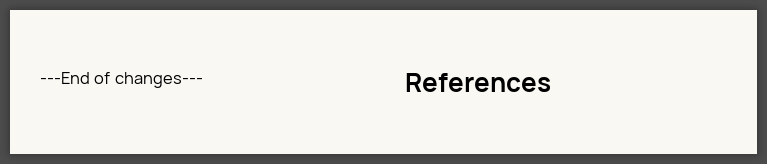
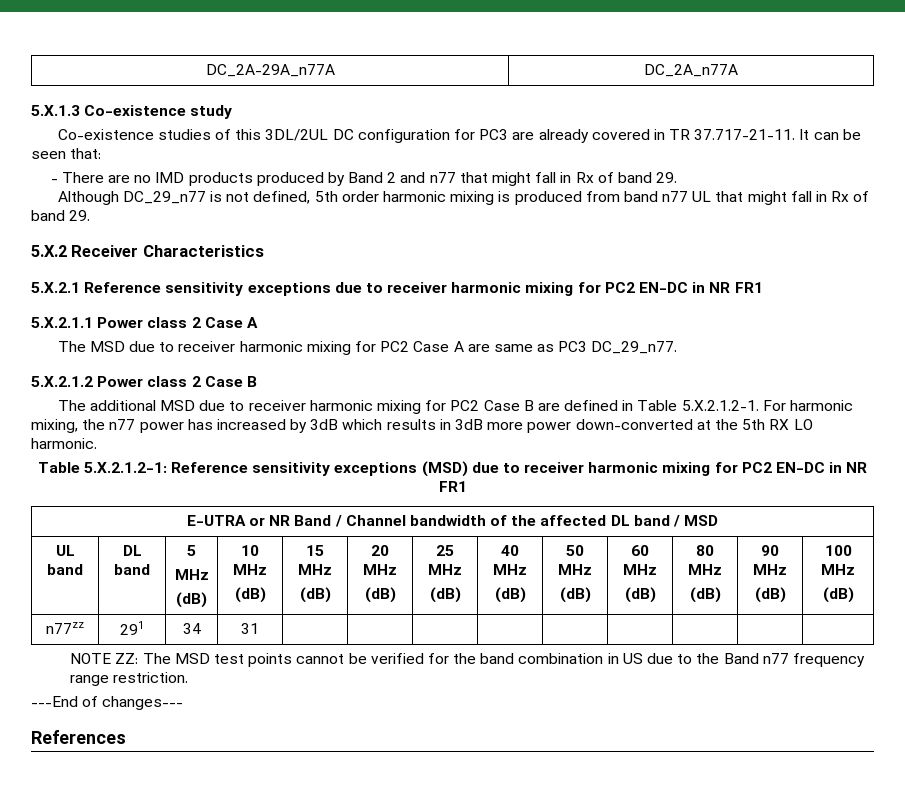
(40, 78) none -> [205,64,335,77] [644,64,738,77] [31,105,233,119] [57,129,861,143] [31,148,102,159] [50,172,678,186] [57,191,870,205] [31,210,91,221] [31,245,264,257] [31,282,763,296] [31,317,258,328] [57,341,678,355] [31,376,257,387] [57,400,853,414] [31,419,813,433] [31,438,97,449] [37,461,868,477] [438,481,467,492] [186,515,719,527] [55,545,75,556] [47,564,83,575] [122,545,142,556] [114,564,150,575] [187,545,196,556] [174,569,209,580] [176,592,207,608] [241,545,259,556] [233,564,267,575] [234,587,266,603] [306,545,324,556] [298,564,332,575] [299,587,331,603] [371,545,389,556] [363,564,397,575] [364,587,396,603] [436,545,454,556] [428,564,462,575] [429,587,461,603] [501,545,519,556] [493,564,527,575] [494,587,526,603] [566,545,584,556] [558,564,592,575] [559,587,591,603] [631,545,649,556] [623,564,657,575] [624,587,656,603] [696,545,714,556] [688,564,722,575] [689,587,721,603] [761,545,779,556] [753,564,787,575] [754,587,786,603] [824,545,852,556] [821,564,855,575] [822,587,854,603] [46,622,84,634] [120,621,144,635] [182,623,201,634] [241,623,259,634] [70,653,865,667] [70,672,189,686] DC_2A-29A_n77A | DC_2A_n77A // 5.X.1.3 Co-existence study // Co-existence studies of this 3DL/2UL DC configuration for PC3 are already covered in TR 37.717-21-11. It can be seen that: // - There are no IMD products produced by Band 2 and n77 that might fall in Rx of band 29. // Although DC_29_n77 is not defined, 5th order harmonic mixing is produced from band n77 UL that might fall in Rx of band 29. // 5.X.2 Receiver Characteristics // 5.X.2.1 Reference sensitivity exceptions due to receiver harmonic mixing for PC2 EN-DC in NR FR1 // 5.X.2.1.1 Power class 2 Case A // The MSD due to receiver harmonic mixing for PC2 Case A are same as PC3 DC_29_n77. // 5.X.2.1.2 Power class 2 Case B // The additional MSD due to receiver harmonic mixing for PC2 Case B are defined in Table 5.X.2.1.2-1. For harmonic mixing, the n77 power has increased by 3dB which results in 3dB more power down-converted at the 5th RX LO harmonic. // Table 5.X.2.1.2-1: Reference sensitivity exceptions (MSD) due to receiver harmonic mixing for PC2 EN-DC in NR FR1 // E-UTRA or NR Band / Channel bandwidth of the affected DL band / MSD // UL band | DL band | 5 // MHz // (dB) | 10 MHz // (dB) | 15 MHz // (dB) | 20 MHz // (dB) | 25 MHz // (dB) | 40 MHz // (dB) | 50 MHz // (dB) | 60 MHz // (dB) | 80 MHz // (dB) | 90 MHz // (dB) | 100 MHz // (dB) // n77zz | 291 | 34 | 31 | | | | | | | | | // NOTE ZZ: The MSD test points cannot be verified for the band combination in US due to the Band n77 frequency range restriction. //

